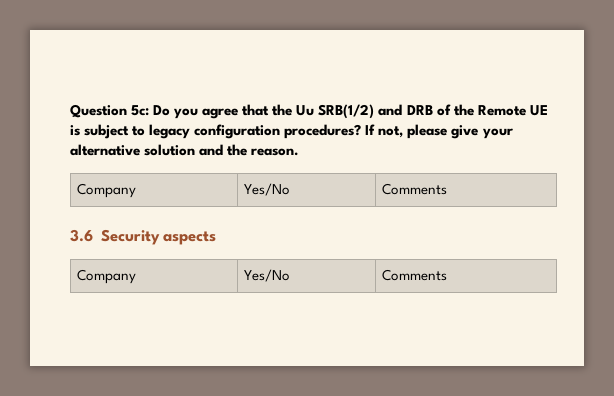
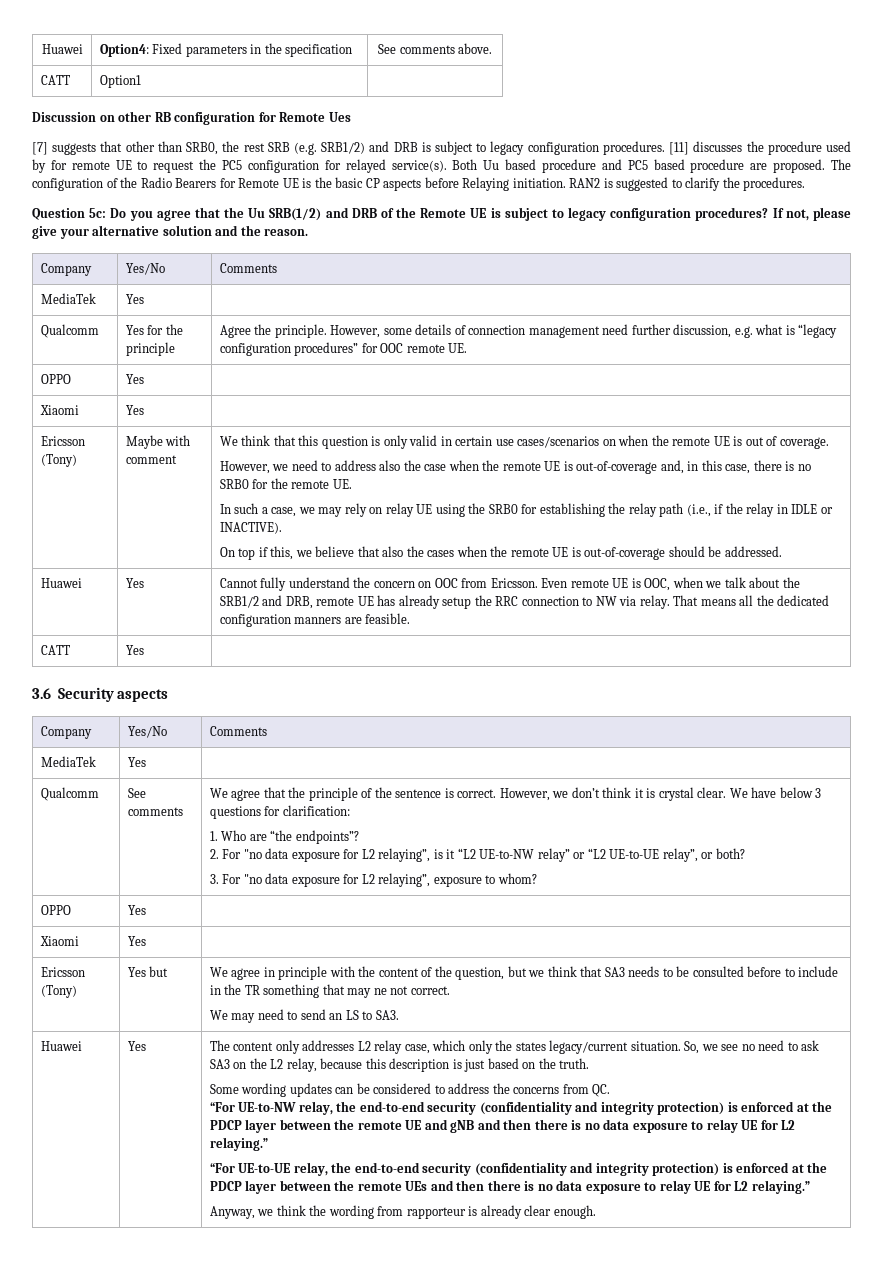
(70, 111) none -> [41,44,83,54] [99,43,353,57] [377,43,493,54] [40,75,70,85] [99,75,141,88] [32,111,351,125] [32,141,852,155] [32,159,852,173] [32,177,806,191] Huawei | Option4: Fixed parameters in the specification | See comments above. // CATT | Option1 | // Discussion on other RB configuration for Remote Ues // [7] suggests that other than SRB0, the rest SRB (e.g. SRB1/2) and DRB is subject to legacy configuration procedures. [11] discusses the procedure used by for remote UE to request the PC5 configuration for relayed service(s). Both Uu based procedure and PC5 based procedure are proposed. The configuration of the Radio Bearers for Remote UE is the basic CP aspects before Relaying initiation. RAN2 is suggested to clarify the procedures. //
(447, 189) none -> [40,293,96,304] [125,294,144,304] [40,324,99,338] [125,324,183,335] [125,342,175,356] [219,324,838,338] [219,342,468,356] [40,374,71,384] [125,374,144,384] [39,405,79,415] [125,405,144,415] [40,436,85,446] [40,454,77,467] [125,435,191,449] [125,455,177,464] [219,435,829,449] [219,460,811,474] [219,478,352,489] [219,503,833,517] [219,522,282,534] [219,546,782,560] [40,578,82,588] [125,578,144,588] [219,577,800,591] [219,595,830,609] [219,613,411,627] [40,645,70,655] [125,645,144,655] // MediaTek | Yes | // Qualcomm | Yes for the principle | Agree the principle. However, some details of connection management need further discussion, e.g. what is “legacy configuration procedures” for OOC remote UE. // OPPO | Yes | // Xiaomi | Yes | // Ericsson (Tony) | Maybe with comment | We think that this question is only valid in certain use cases/scenarios on when the remote UE is out of coverage. // However, we need to address also the case when the remote UE is out-of-coverage and, in this case, there is no SRB0 for the remote UE. // In such a case, we may rely on relay UE using the SRB0 for establishing the relay path (i.e., if the relay in IDLE or INACTIVE). // On top if this, we believe that also the cases when the remote UE is out-of-coverage should be addressed. // Huawei | Yes | Cannot fully understand the concern on OOC from Ericsson. Even remote UE is OOC, when we talk about the SRB1/2 and DRB, remote UE has already setup the RRC connection to NW via relay. That means all the dedicated configuration manners are feasible. // CATT | Yes |
(447, 275) none -> [40,756,96,767] [127,757,146,767] [40,787,99,801] [127,788,146,798] [127,807,183,816] [209,787,822,801] [209,805,350,819] [209,830,359,844] [209,848,745,862] [209,873,537,887] [40,905,71,915] [127,905,146,915] [39,936,79,946] [127,936,146,946] [40,967,85,977] [40,985,77,998] [127,966,169,977] [209,966,839,980] [209,984,450,998] [209,1009,399,1023] [40,1041,82,1051] [127,1041,146,1051] [209,1040,820,1054] [209,1058,590,1072] [209,1083,611,1097] [209,1101,833,1115] [209,1119,796,1133] [209,1137,268,1151] [209,1162,828,1176] [209,1180,810,1194] [209,1205,596,1219] // MediaTek | Yes | // Qualcomm | See comments | We agree that the principle of the sentence is correct. However, we don’t think it is crystal clear. We have below 3 questions for clarification: // 1. Who are “the endpoints”? // 2. For "no data exposure for L2 relaying”, is it “L2 UE-to-NW relay” or “L2 UE-to-UE relay”, or both? // 3. For "no data exposure for L2 relaying”, exposure to whom? // OPPO | Yes | // Xiaomi | Yes | // Ericsson (Tony) | Yes but | We agree in principle with the content of the question, but we think that SA3 needs to be consulted before to include in the TR something that may ne not correct. // We may need to send an LS to SA3. // Huawei | Yes | The content only addresses L2 relay case, which only the states legacy/current situation. So, we see no need to ask SA3 on the L2 relay, because this description is just based on the truth. // Some wording updates can be considered to address the concerns from QC. // “For UE-to-NW relay, the end-to-end security (confidentiality and integrity protection) is enforced at the PDCP layer between the remote UE and gNB and then there is no data exposure to relay UE for L2 relaying.” // “For UE-to-UE relay, the end-to-end security (confidentiality and integrity protection) is enforced at the PDCP layer between the remote UEs and then there is no data exposure to relay UE for L2 relaying.” // Anyway, we think the wording from rapporteur is already clear enough.

